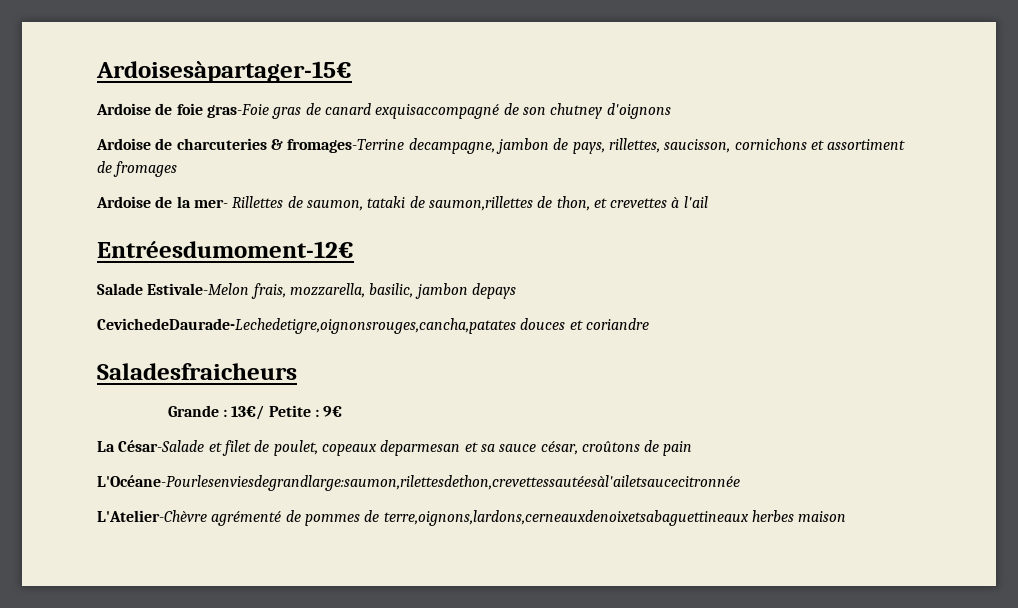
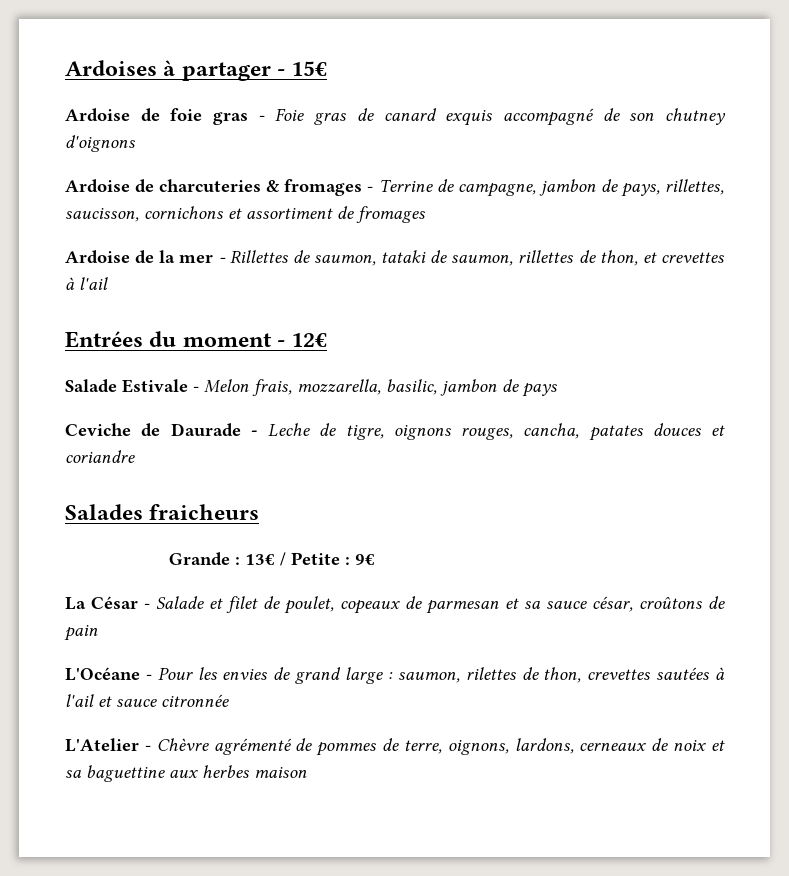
[96,61,352,83] Ardoisesàpartager-15€ -> [65,60,328,81] Ardoises à partager - 15€
[206,104,269,118] gras-Foie -> [213,108,305,125] gras - Foie
[375,104,500,119] exquisaccompagné -> [445,108,594,126] exquis accompagné
[287,138,495,154] fromages-Terrine decampagne, -> [284,179,536,197] fromages - Terrine de campagne,
[193,199,228,208] mer- -> [179,254,226,263] mer -
[428,196,533,211] saumon,rillettes -> [451,250,574,266] saumon, rillettes
[97,241,354,258] [97,283,516,299] [97,318,516,334] Entréesdumoment-12€ // Salade Estivale-Melon frais, mozzarella, basilic, jambon depays // CevichedeDaurade-Lechedetigre,oignonsrouges,cancha,patates -> [65,331,328,348] [65,379,557,397] [65,423,643,441] Entrées du moment - 12€ // Salade Estivale - Melon frais, mozzarella, basilic, jambon de pays // Ceviche de Daurade - Leche de tigre, oignons rouges, cancha, patates
[97,363,297,380] Saladesfraicheurs -> [65,504,260,520] Salades fraicheurs
[231,405,265,420] 13€/ -> [245,552,287,566] 13€ /
[118,440,205,452] César-Salade -> [91,596,204,609] César - Salade
[380,440,461,456] deparmesan -> [405,596,499,614] de parmesan
[97,475,740,491] [97,510,749,526] L'Océane-Pourlesenviesdegrandlarge:saumon,rilettesdethon,crevettessautéesàl'ailetsaucecitronnée // L'Atelier-Chèvre agrémenté de pommes de terre,oignons,lardons,cerneauxdenoixetsabaguettineaux -> [65,667,726,684] [65,694,229,707] [65,738,725,756] [65,765,198,782] L'Océane - Pour les envies de grand large : saumon, rilettes de thon, crevettes sautées à l'ail et sauce citronnée // L'Atelier - Chèvre agrémenté de pommes de terre, oignons, lardons, cerneaux de noix et sa baguettine aux

